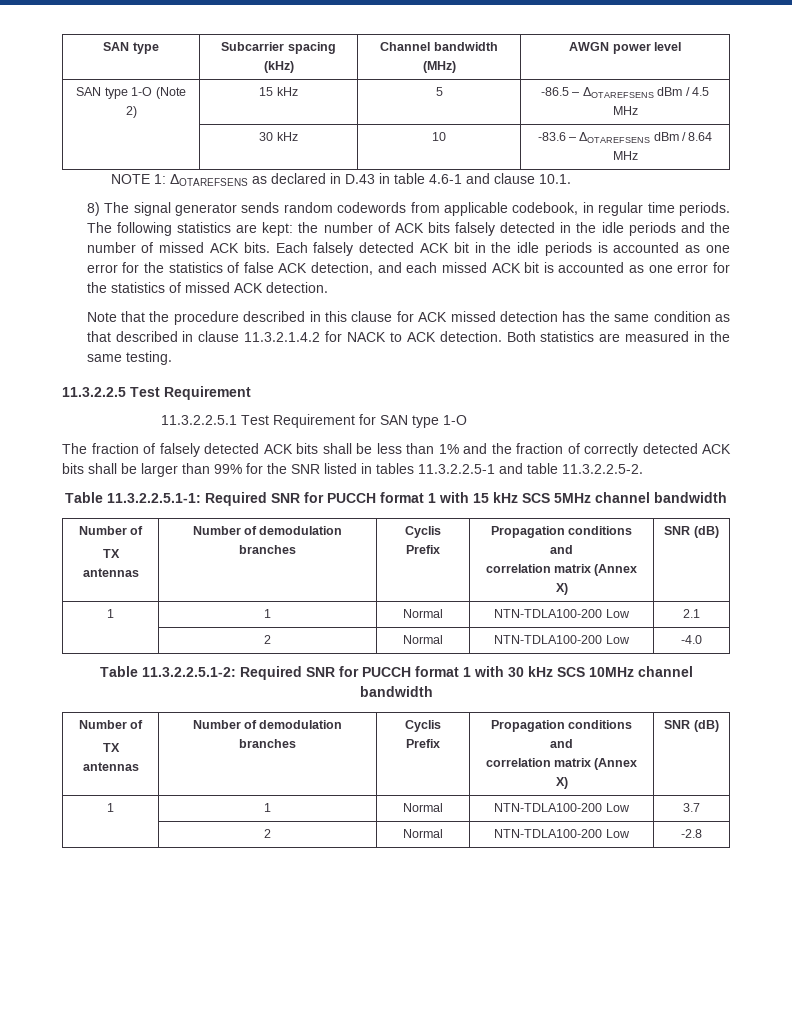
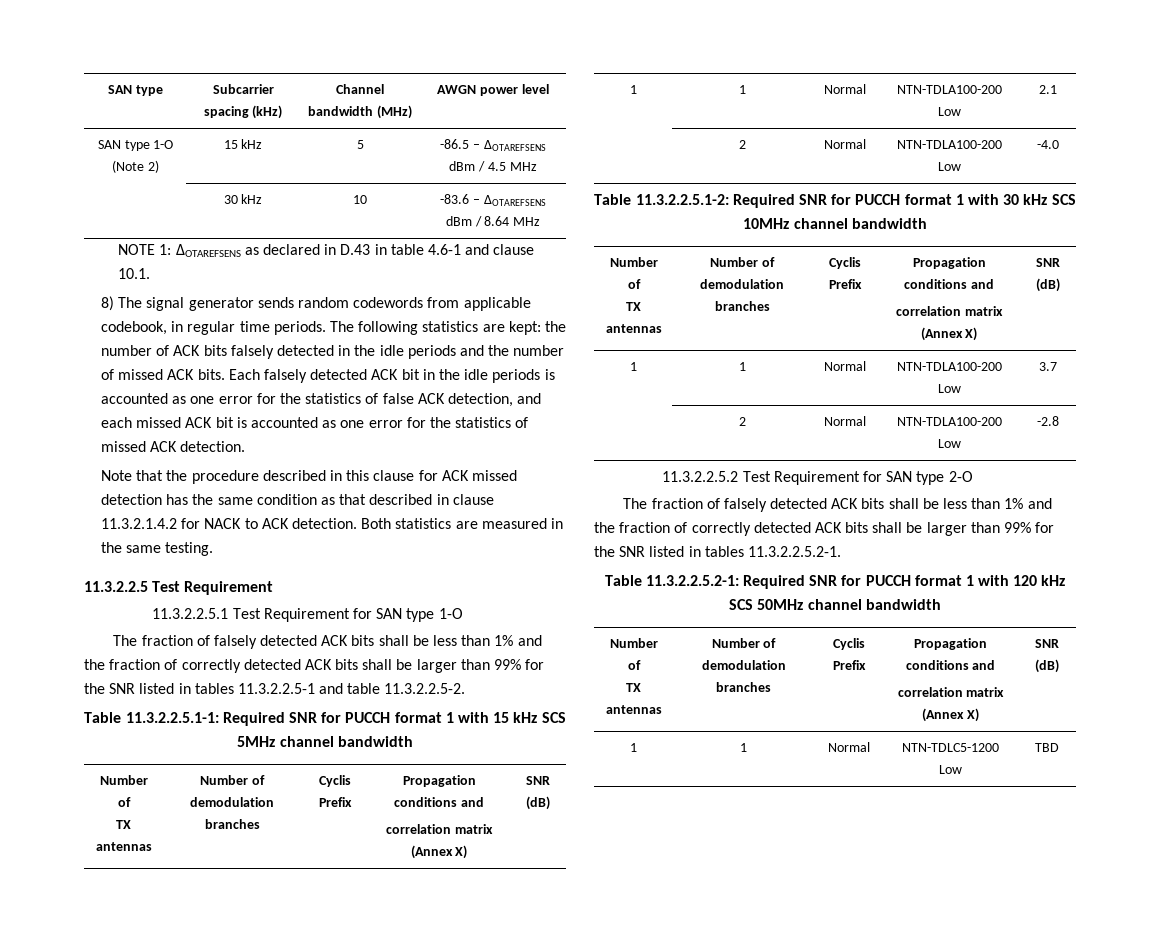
(702, 833) none -> [662,471,973,485] [623,498,1052,512] [594,522,1055,536] [594,546,841,557] [604,575,1066,589] [729,599,941,610] [609,638,658,648] [627,660,641,670] [626,683,641,692] [605,705,662,714] [711,638,777,648] [701,660,786,670] [716,682,771,692] [832,638,865,650] [832,660,866,670] [914,638,987,650] [905,660,996,670] [897,687,1005,697] [922,708,979,722] [1035,639,1059,648] [1035,659,1059,673] [630,743,637,752] [740,743,747,752] [827,742,870,752] [902,743,999,752] [939,765,962,774] [1035,743,1059,752] // 11.3.2.2.5.2 Test Requirement for SAN type 2-O // The fraction of falsely detected ACK bits shall be less than 1% and the fraction of correctly detected ACK bits shall be larger than 99% for the SNR listed in tables 11.3.2.2.5.2-1. // Table 11.3.2.2.5.2-1: Required SNR for PUCCH format 1 with 120 kHz SCS 50MHz channel bandwidth // Number of // TX antennas | Number of demodulation branches | Cyclis Prefix | Propagation conditions and // correlation matrix (Annex X) | SNR (dB) // 1 | 1 | Normal | NTN-TDLC5-1200 Low | TBD

